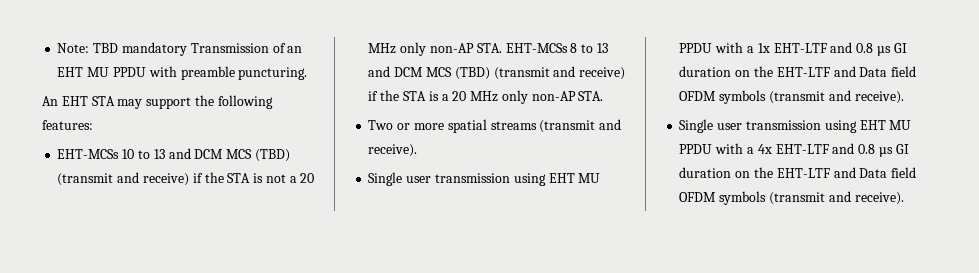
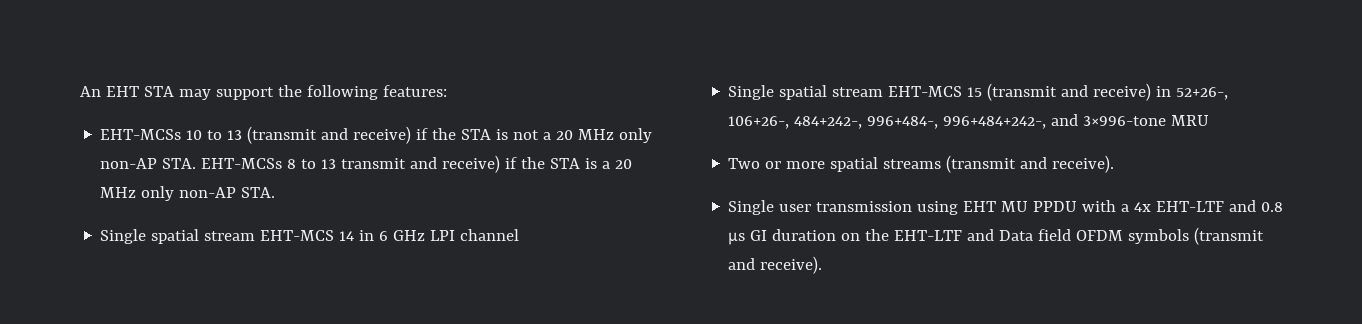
[57,42,303,56] [57,66,308,80] Note: TBD mandatory Transmission of an EHT MU PPDU with preamble puncturing. // -> (80, 91) none
[168,148,290,162] and DCM MCS (TBD) -> (243, 135) none
[368,66,550,80] and DCM MCS (TBD) (transmit -> [341,158,407,169] transmit
(604, 96) none -> [100,229,520,244] [728,83,1229,101] [728,114,1210,129] // Single spatial stream EHT-MCS 14 in 6 GHz LPI channel // Single spatial stream EHT-MCS 15 (transmit and receive) in 52+26-, 106+26-, 484+242-, 996+484-, 996+484+242-, and 3×996-tone MRU
[368,172,601,186] [679,42,907,56] [679,66,917,77] [679,90,904,104] // Single user transmission using EHT MU PPDU with a 1x EHT-LTF and 0.8 µs GI duration on the EHT-LTF and Data field OFDM symbols (transmit and receive). -> (1115, 164) none

